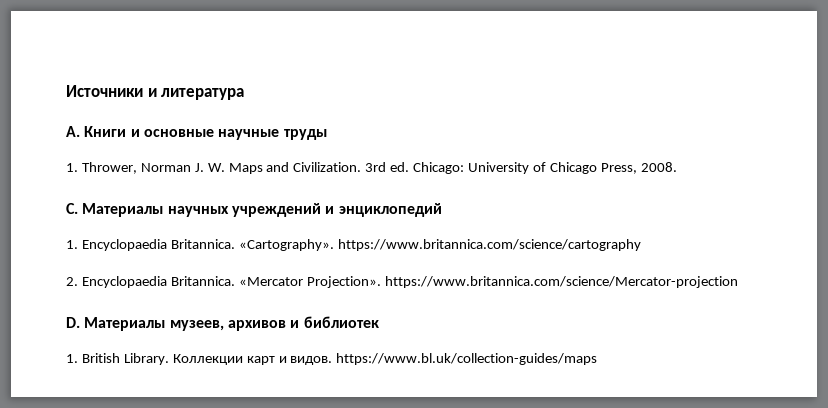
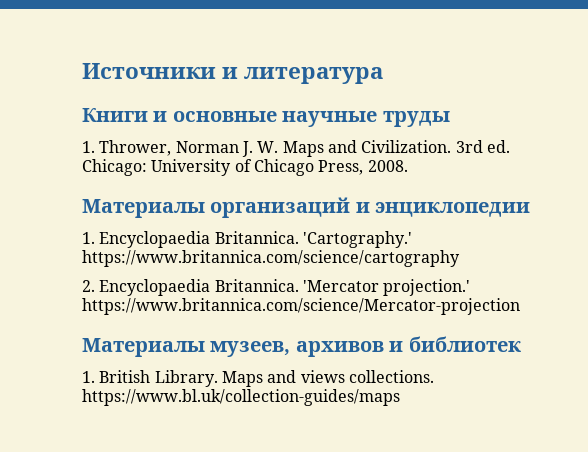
[66,126,80,137] A. -> (384, 75) none
[66,203,442,217] C. Материалы научных учреждений и энциклопедий -> [82,197,531,218] Материалы организаций и энциклопедии
[238,239,334,251] «Cartography». -> [302,231,412,248] 'Cartography.'
[238,276,381,288] «Mercator Projection». -> [302,279,471,296] 'Mercator projection.'
[66,317,80,328] D. -> (520, 306) none
[172,354,333,365] Коллекции карт и видов. -> [221,370,434,387] Maps and views collections.

